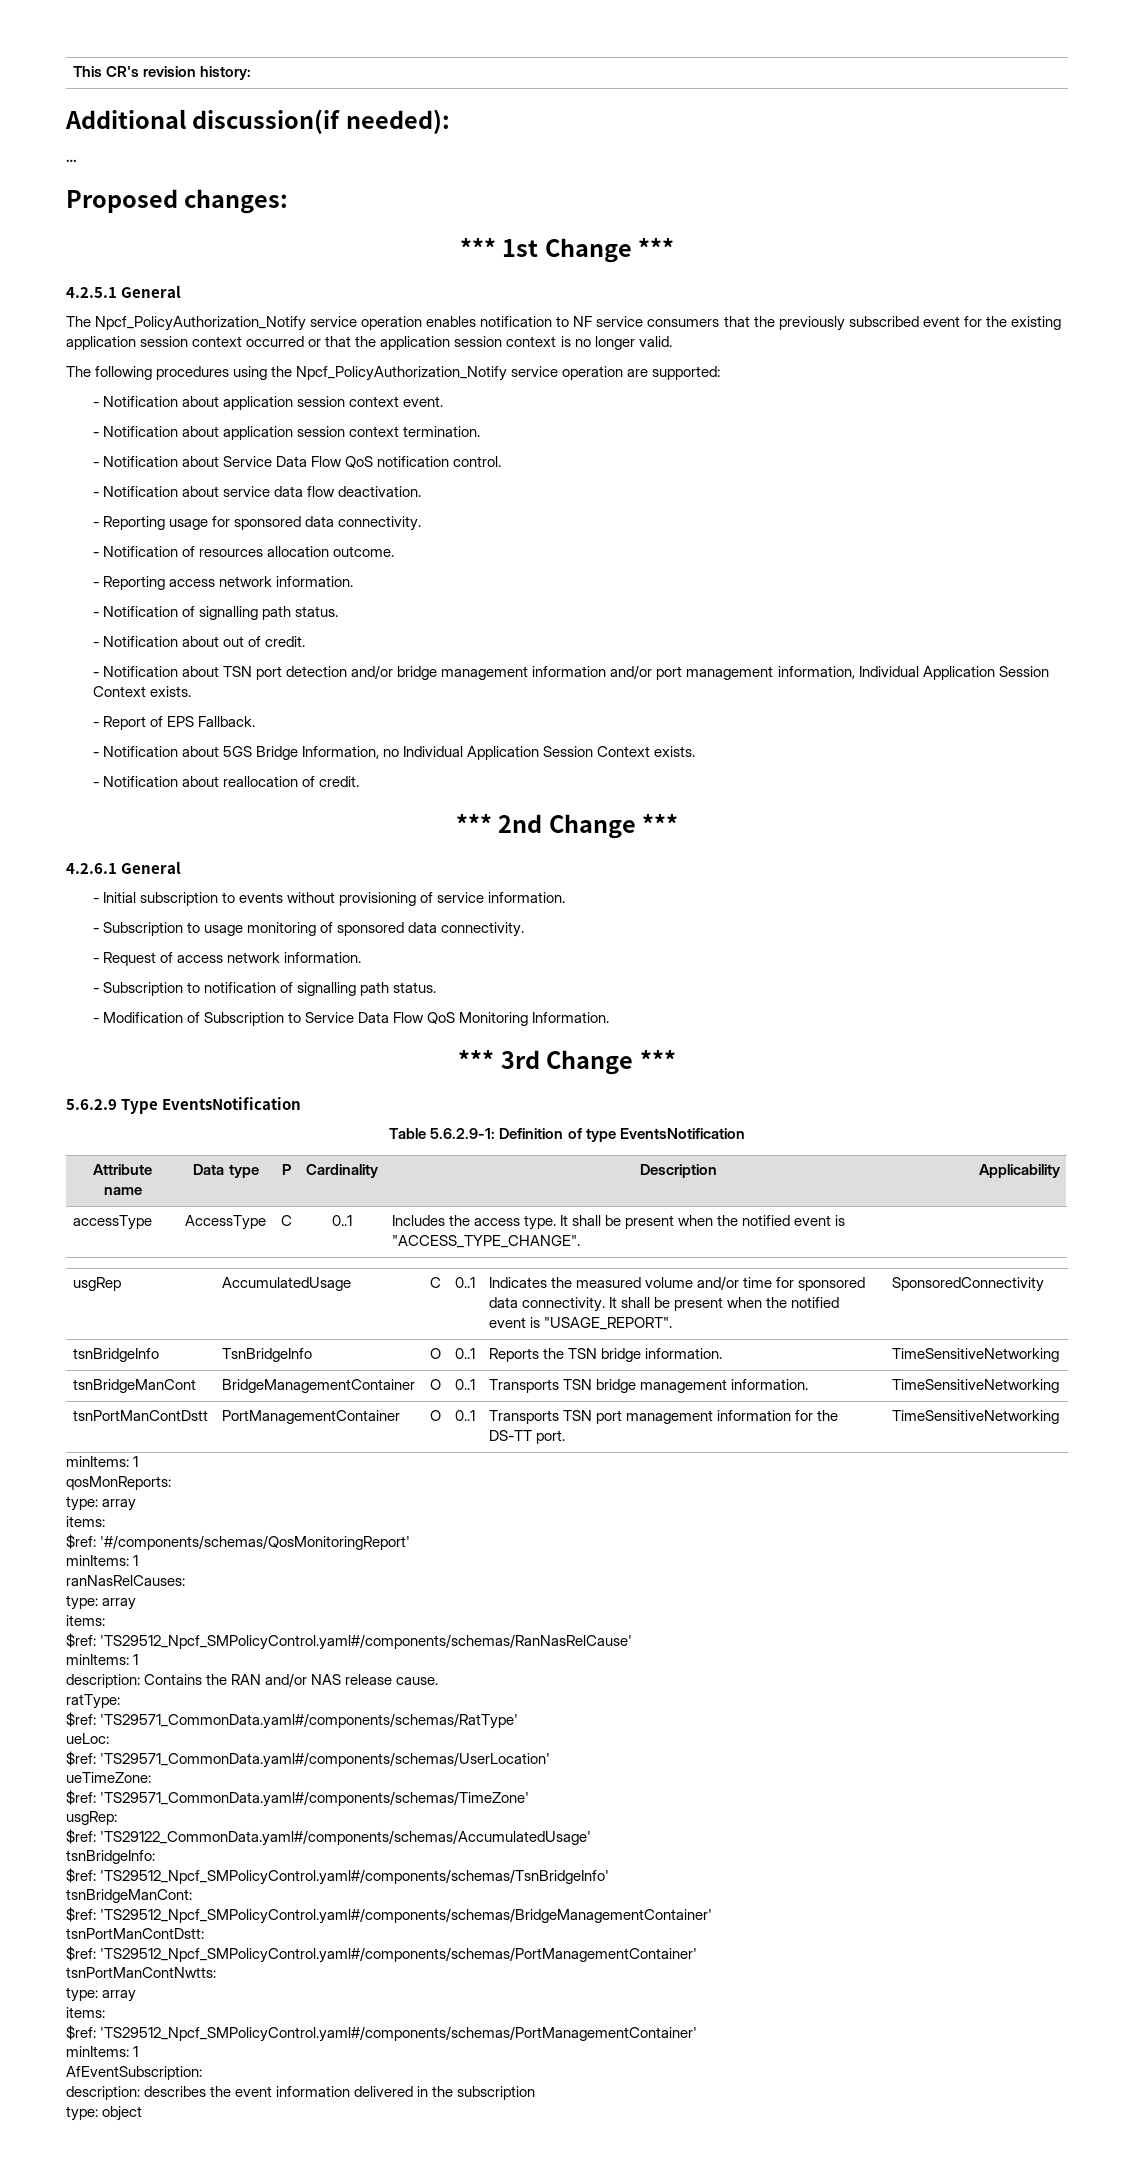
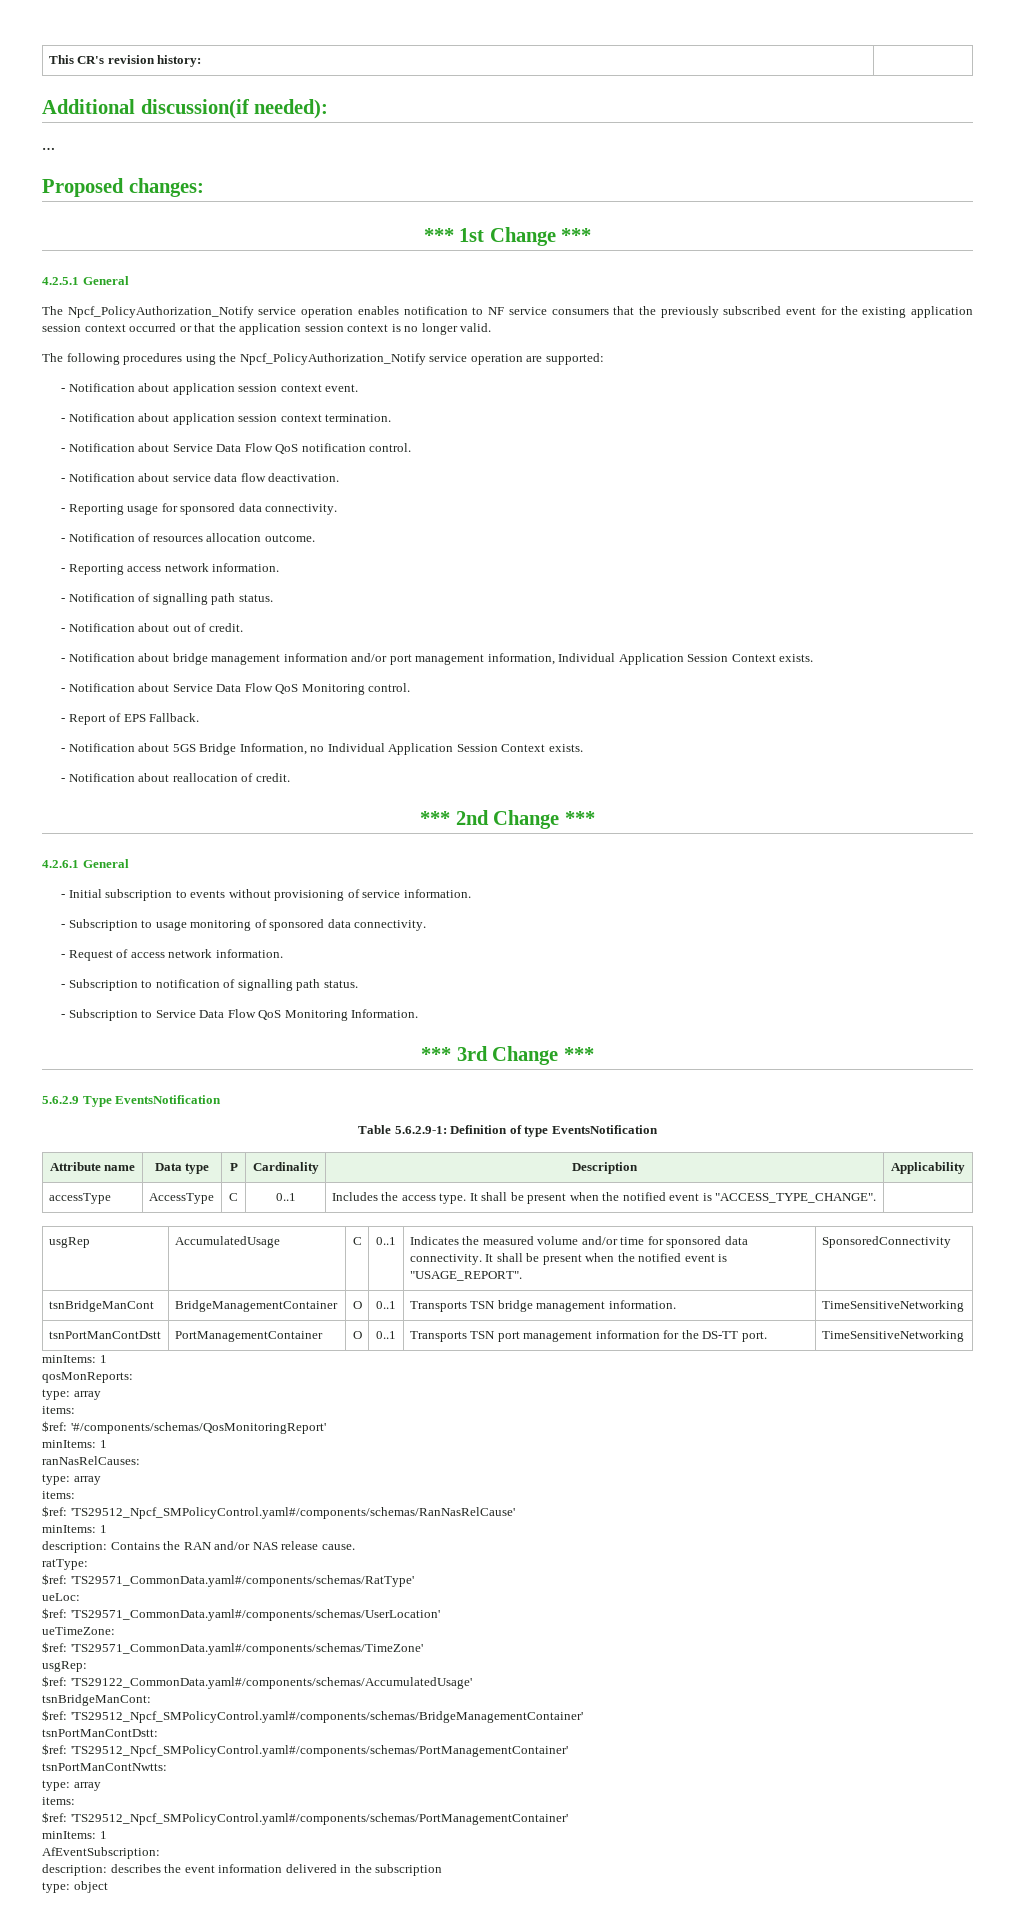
[223,665,394,680] TSN port detection and/or -> (170, 657) none
(191, 691) none -> [61,683,411,695] // - Notification about Service Data Flow QoS Monitoring control.
[102,1012,200,1023] Modification of -> (66, 1016) none
[72,1348,159,1362] [221,1348,312,1362] [429,1348,441,1359] [455,1348,475,1359] [488,1348,722,1362] [891,1348,1059,1362] // tsnBridgeInfo | TsnBridgeInfo | O | 0..1 | Reports the TSN bridge information. | TimeSensitiveNetworking -> (951, 1242) none
[66,1850,155,1864] [66,1868,610,1885] // tsnBridgeInfo: // $ref: 'TS29512_Npcf_SMPolicyControl.yaml#/components/schemas/TsnBridgeInfo' -> (472, 1683) none

